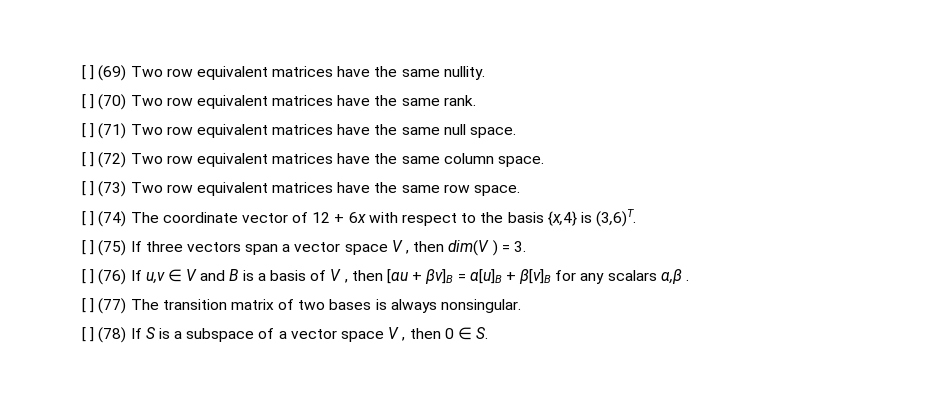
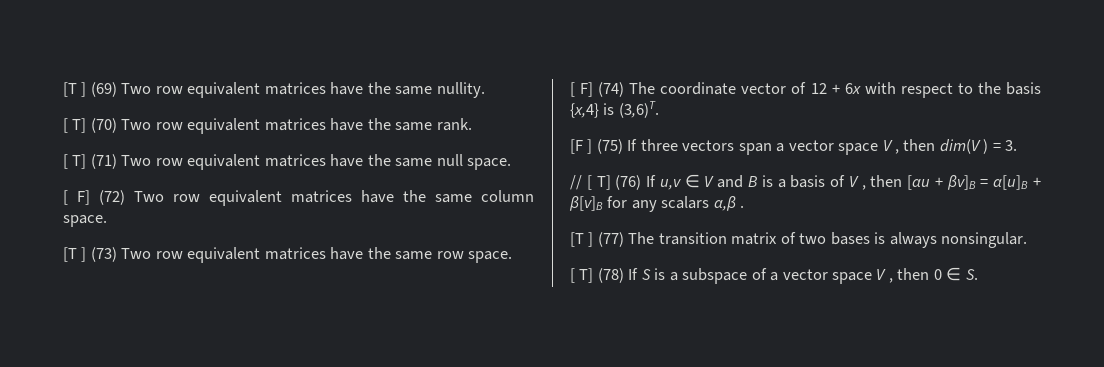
[82,65,86,80] [ -> [63,82,77,97] [T
[90,94,95,109] ] -> [72,118,87,133] T]
[90,123,95,138] ] -> [72,154,87,169] T]
[90,152,95,167] ] -> [77,190,90,205] F]
[82,181,86,196] [ -> [63,247,77,262] [T
[90,211,95,226] ] -> [580,82,594,97] F]
[82,240,86,255] [ -> [570,139,583,154] [F
[82,269,95,284] [ ] -> [570,175,611,190] // [ T]
[82,298,86,313] [ -> [570,232,584,247] [T
[90,327,95,342] ] -> [579,268,594,283] T]

